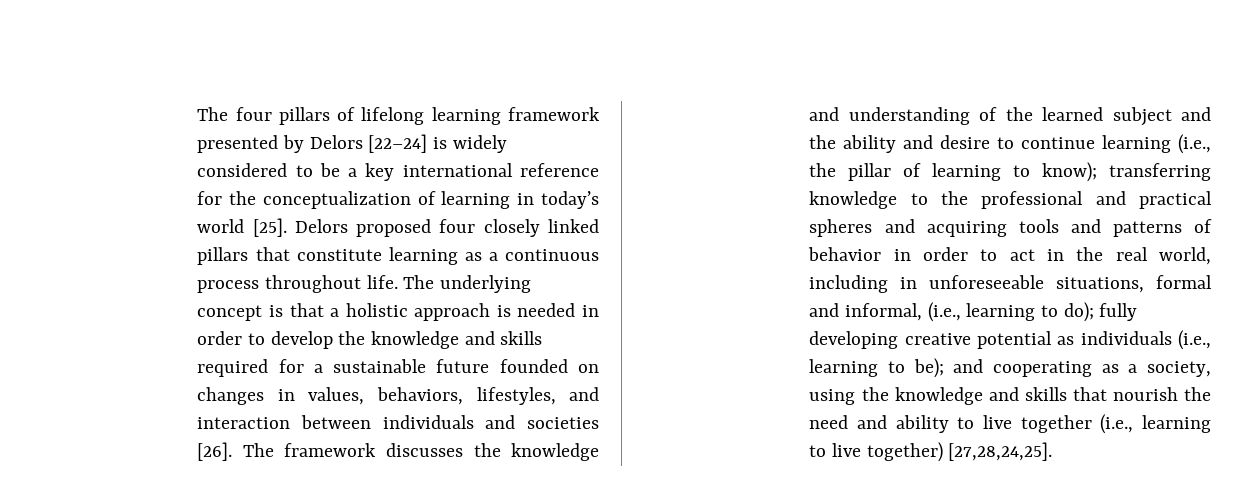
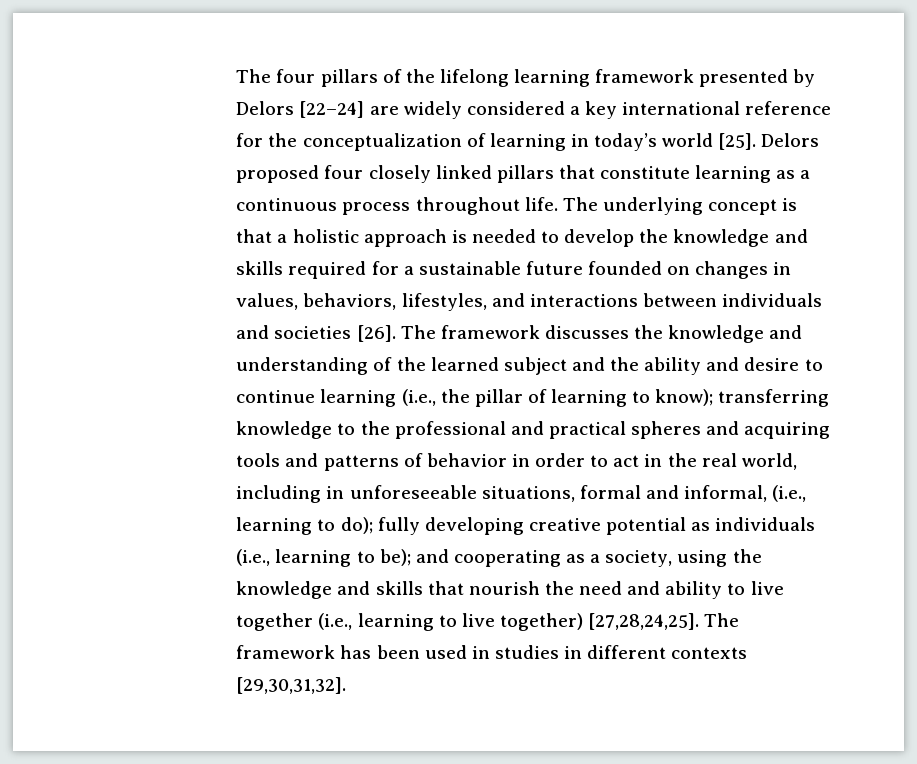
(356, 114) none -> [405,69,435,83] the
[433,137,448,149] is -> [369,106,399,115] are
[295,163,340,177] to be -> (565, 108) none
[581,305,599,317] [197,331,243,345] in order -> (536, 236) none
[197,417,291,429] interaction -> [529,294,638,307] interactions
(1053, 451) none -> [704,613,740,627] [236,645,748,659] [236,677,347,694] The framework has been used in studies in different contexts [29,30,31,32].

